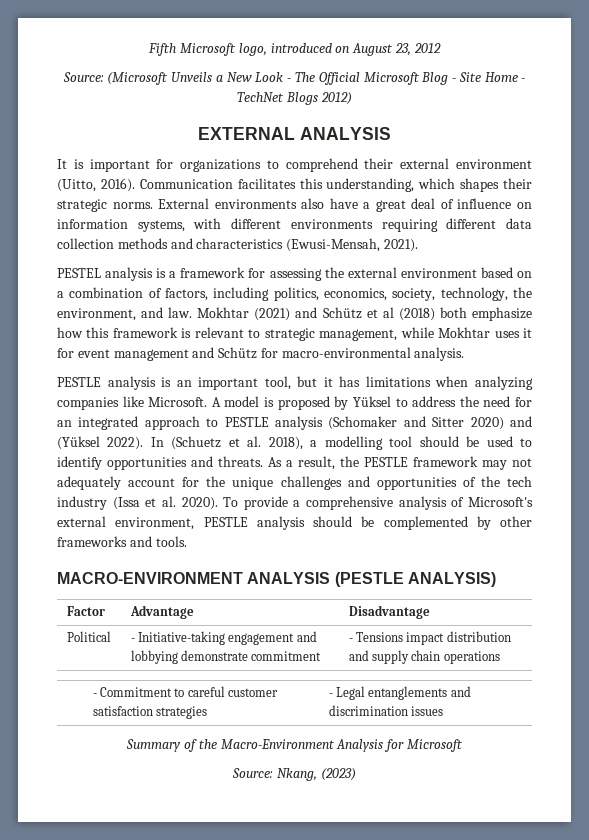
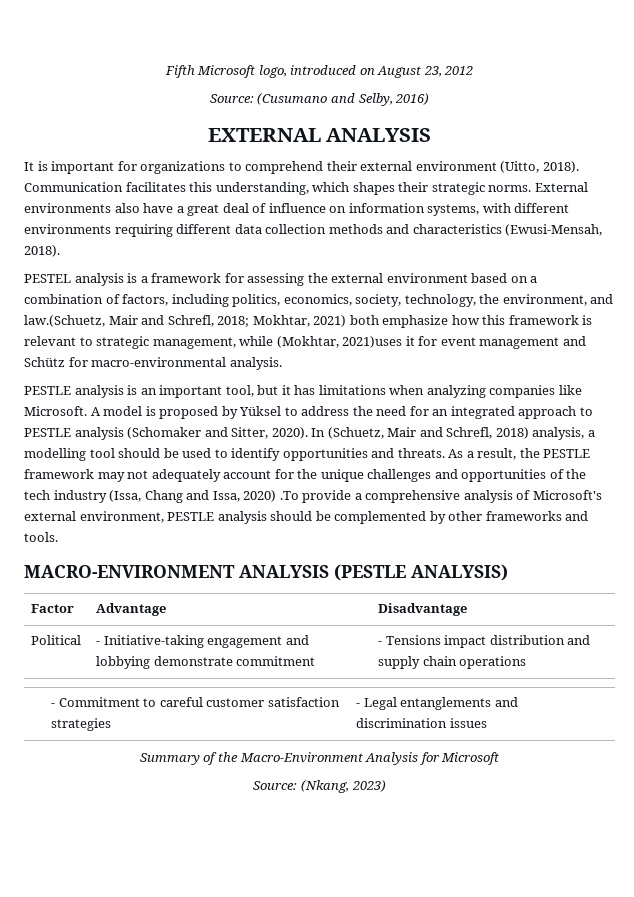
[107,72,526,85] [237,92,352,105] (Microsoft Unveils a New Look - The Official Microsoft Blog - Site Home - TechNet Blogs 2012) -> [257,93,430,106] (Cusumano and Selby, 2016)
[100,178,135,192] 2016). -> [542,161,579,173] 2018).
[383,239,418,252] 2021). -> [24,245,60,257] 2018).
[168,307,435,321] law. Mokhtar (2021) and Schütz et al (2018) -> [24,315,347,327] law.(Schuetz, Mair and Schrefl, 2018; Mokhtar, 2021)
[438,327,520,338] Mokhtar uses -> [276,336,403,348] (Mokhtar, 2021)uses
[432,416,532,430] [57,436,303,450] Sitter 2020) and (Yüksel 2022). In (Schuetz et al. 2018), -> [231,427,585,440] Sitter, 2020). In (Schuetz, Mair and Schrefl, 2018) analysis,
[112,496,239,510] (Issa et al. 2020). To -> [109,490,299,503] (Issa, Chang and Issa, 2020) .To
[277,768,356,781] Nkang, (2023) -> [301,780,386,793] (Nkang, 2023)

